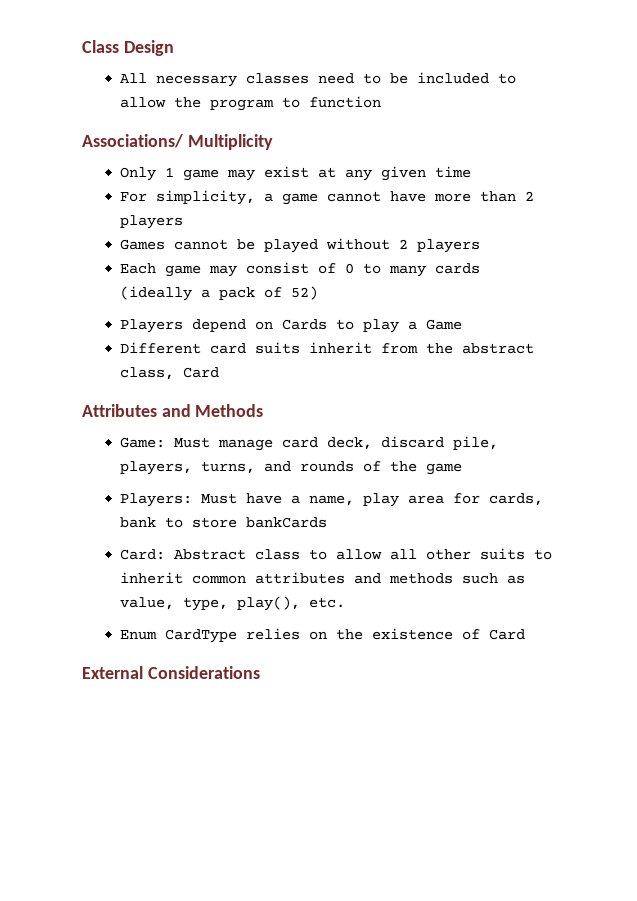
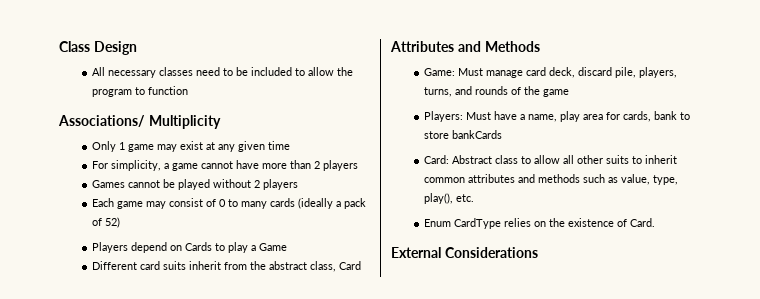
[488,629,525,640] Card -> [630,218,656,227] Card.

